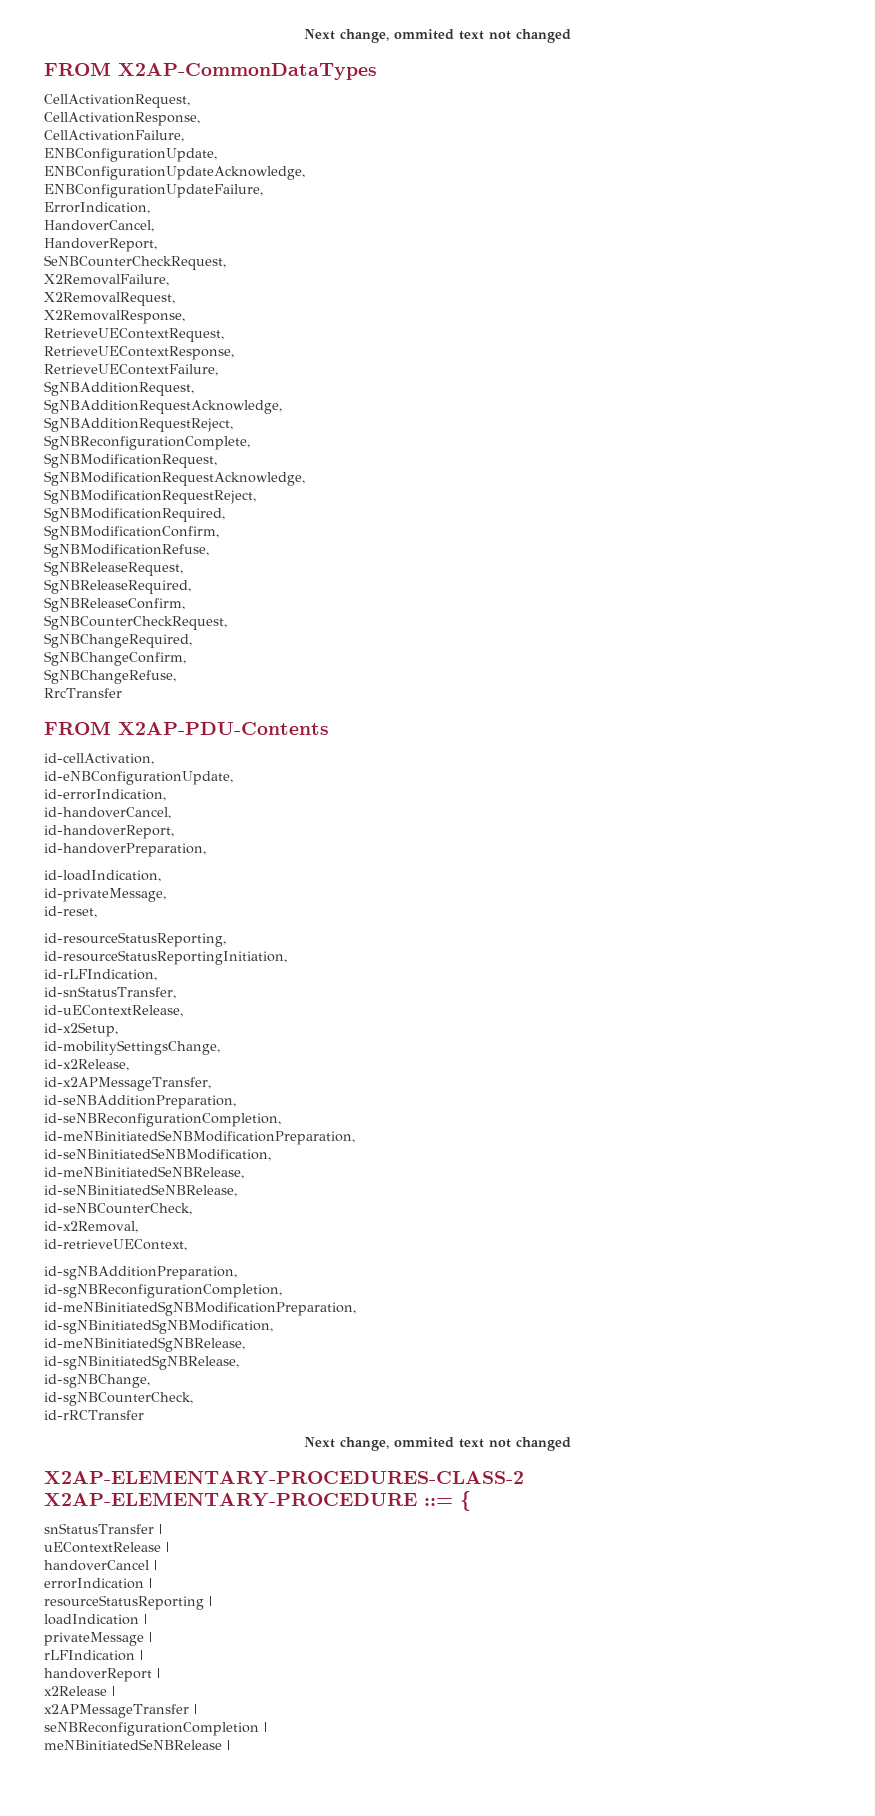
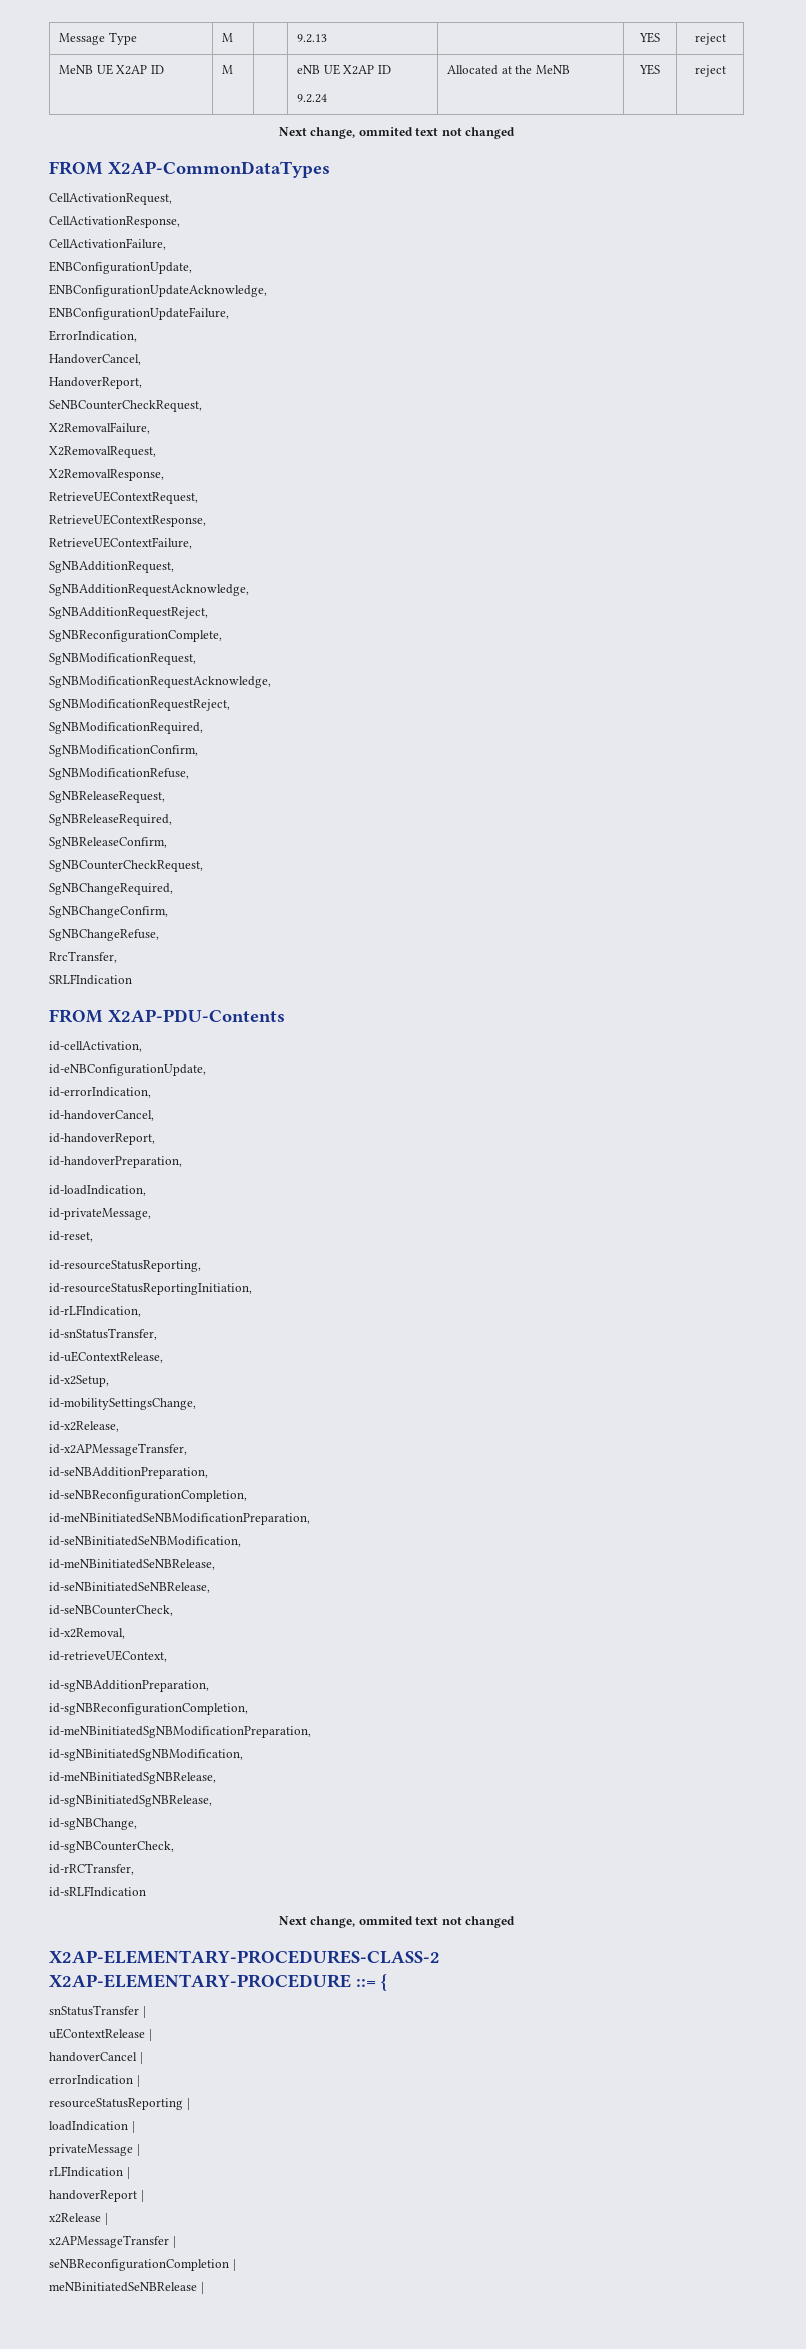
(304, 34) none -> [59,32,137,45] [222,33,234,42] [297,34,328,43] [639,32,660,43] [694,33,726,45] [59,64,164,75] [222,65,234,74] [297,64,391,75] [297,94,328,103] [447,65,570,75] [639,64,660,75] [694,65,726,77] Message Type | M | | 9.2.13 | | YES | reject // MeNB UE X2AP ID | M | | eNB UE X2AP ID // 9.2.24 | Allocated at the MeNB | YES | reject //
[44,688,122,698] RrcTransfer -> [49,951,117,963] [49,974,132,985] RrcTransfer, // SRLFIndication
[44,1410,144,1420] id-rRCTransfer -> [49,1863,134,1875] [49,1886,146,1897] id-rRCTransfer, // id-sRLFIndication

